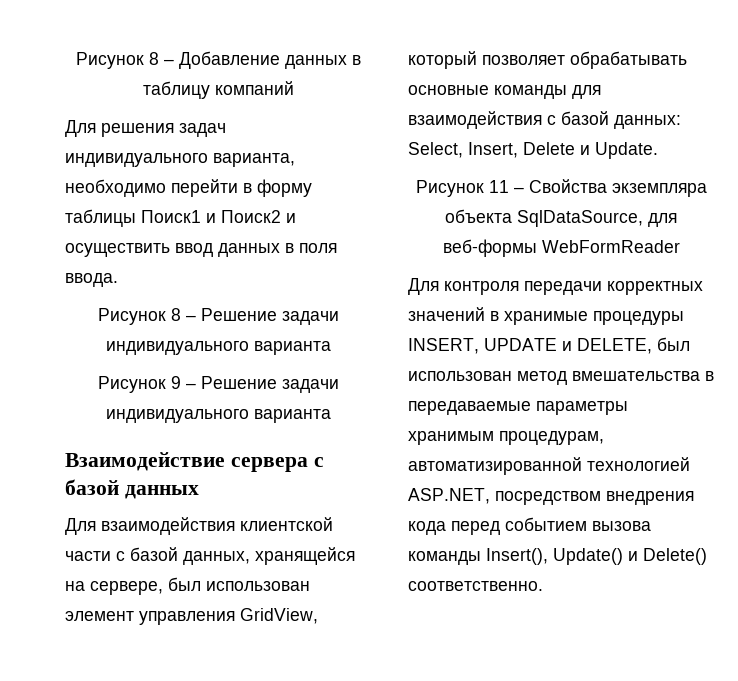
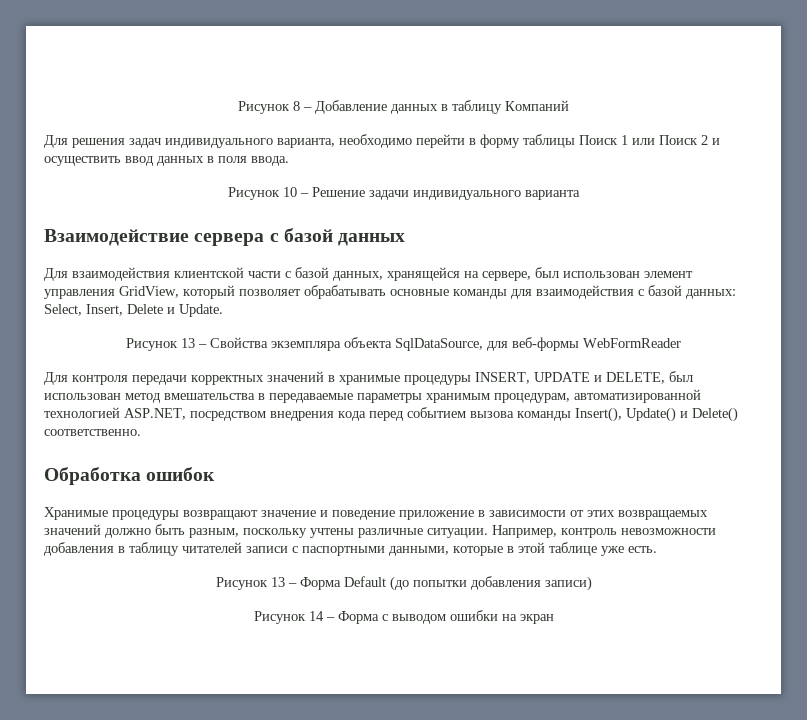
[214,81,294,95] компаний -> [505,100,569,111] Компаний
[141,210,281,223] Поиск1 и Поиск2 -> [579,135,708,145] Поиск 1 или Поиск 2
[170,308,339,325] [105,341,331,355] [97,376,181,393] 8 – Решение задачи индивидуального варианта // Рисунок 9 -> [283,187,297,197] 10
[488,180,509,193] 11 -> [181,338,195,348] 13
(543, 586) none -> [44,467,216,485] [44,507,708,520] [44,524,716,538] [44,542,657,556] [215,576,592,591] [253,610,554,624] // Обработка ошибок // Хранимые процедуры возвращают значение и поведение приложение в зависимости от этих возвращаемых значений должно быть разным, поскольку учтены различные ситуации. Например, контроль невозможности добавления в таблицу читателей записи с паспортными данными, которые в этой таблице уже есть. // Рисунок 13 – Форма Default (до попытки добавления записи) // Рисунок 14 – Форма с выводом ошибки на экран

